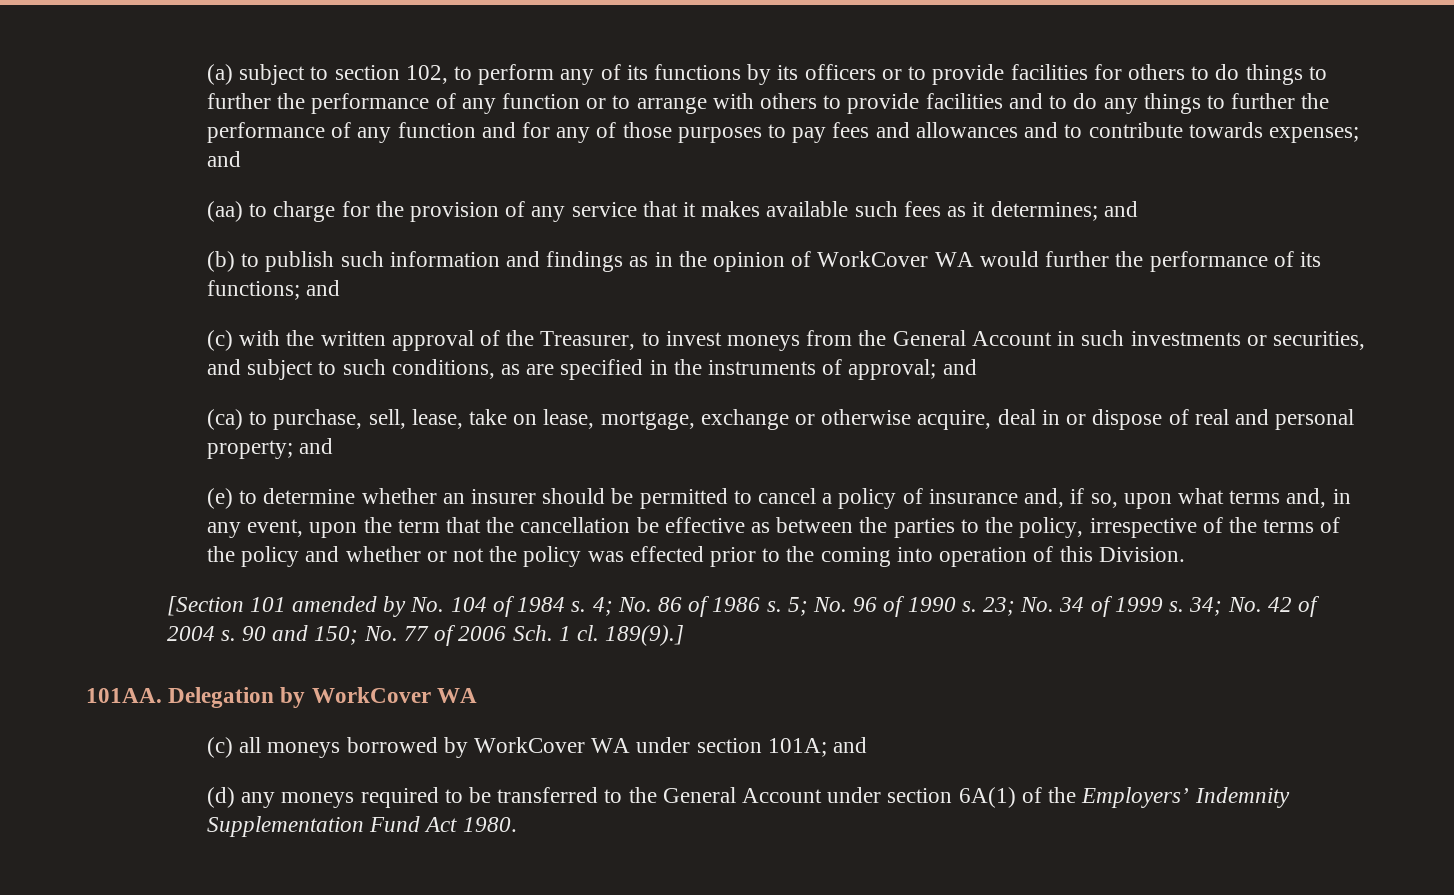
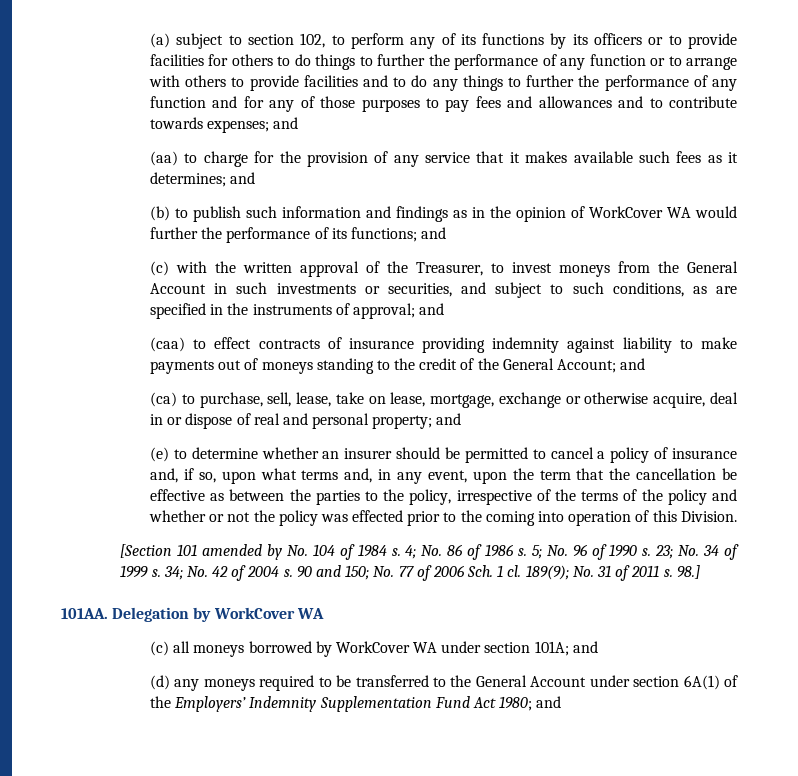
(977, 367) none -> [149,337,737,353] [149,358,646,374] // (caa) to effect contracts of insurance providing indemnity against liability to make payments out of moneys standing to the credit of the General Account; and
[605,625,685,646] 189(9).] -> [525,565,700,581] 189(9); No. 31 of 2011 s. 98.]
[462,817,517,832] 1980. -> [499,696,562,711] 1980; and

